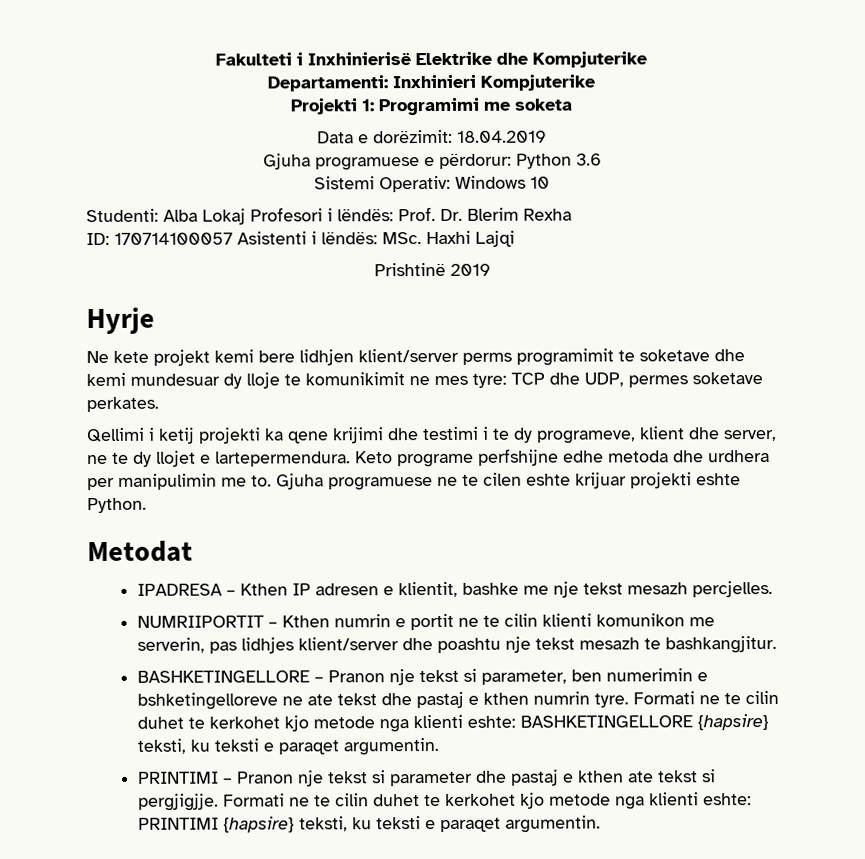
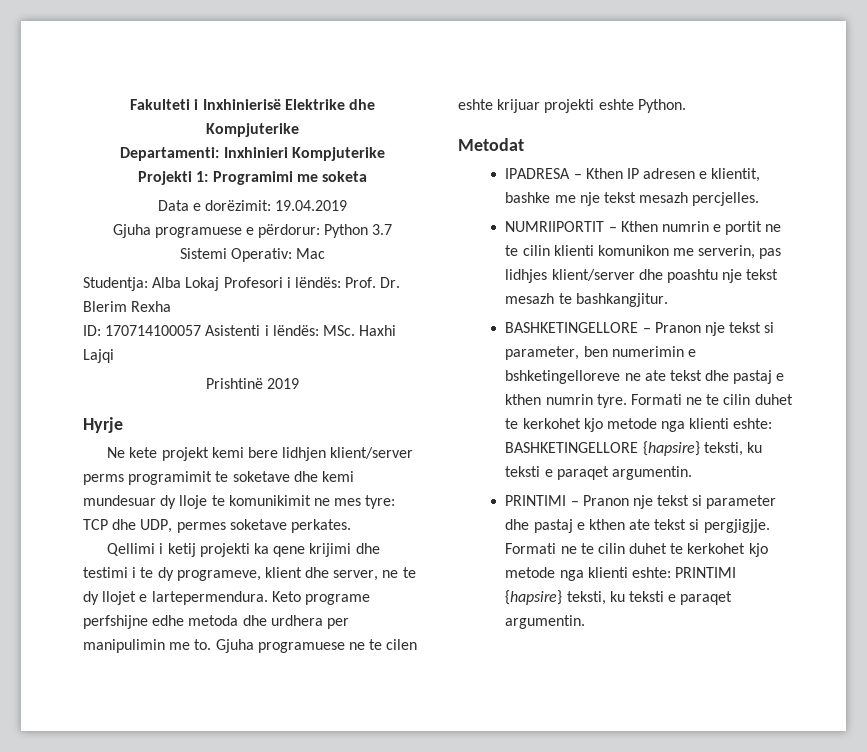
[457,130,547,143] 18.04.2019 -> [275,200,348,211] 19.04.2019
[575,153,602,166] 3.6 -> [372,224,393,235] 3.7
[455,175,550,189] [86,208,159,223] Windows 10 // Studenti: -> [296,248,326,259] [83,277,148,291] Mac // Studentja:

